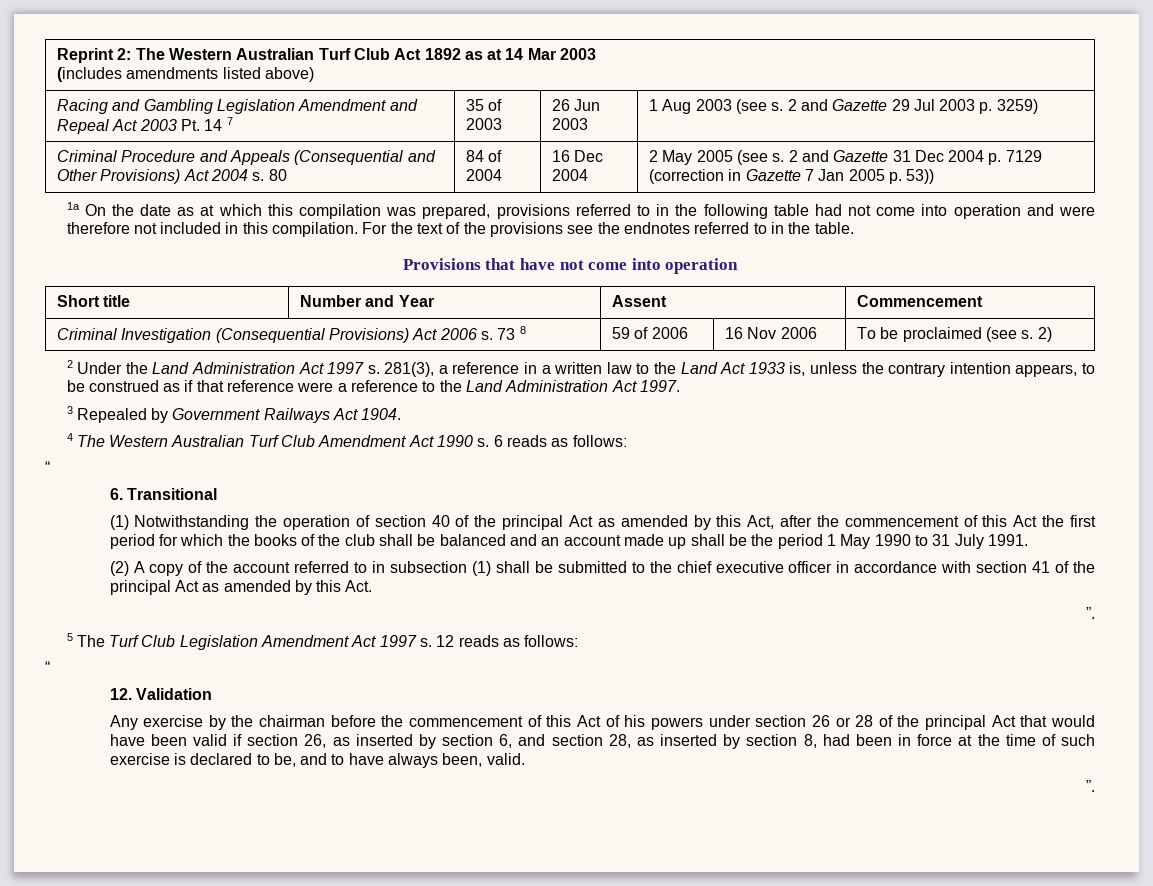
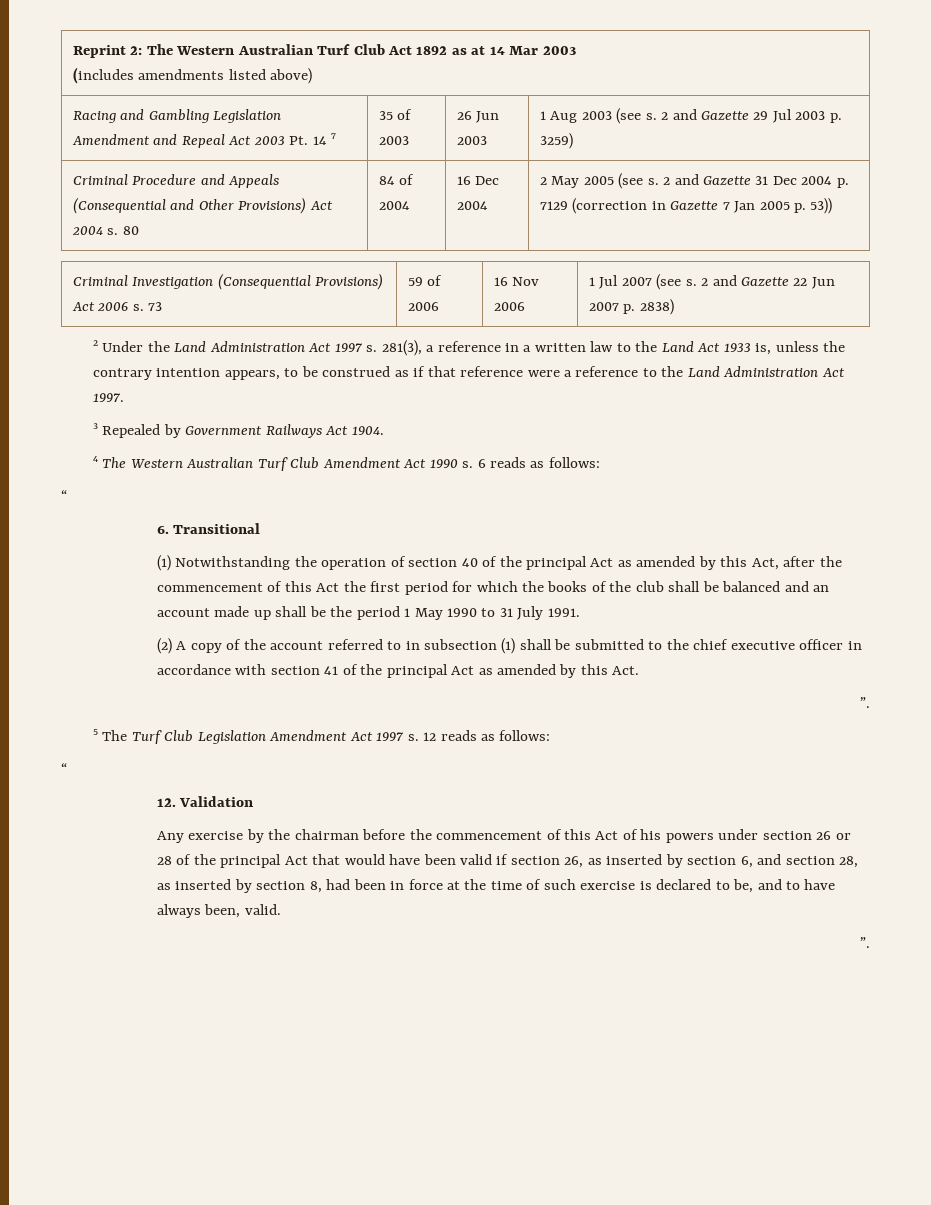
[66,202,1096,219] [66,222,854,237] [402,258,739,274] [56,295,131,307] [299,295,434,307] [611,295,667,307] [856,295,983,307] // 1a On the date as at which this compilation was prepared, provisions referred to in the following table had not come into operation and were therefore not included in this compilation. For the text of the provisions see the endnotes referred to in the table. // Provisions that have not come into operation // Short title | Number and Year | Assent | Commencement -> (833, 206) none
[519,326,526,334] 8 -> (163, 306) none
[856,327,1052,342] To be proclaimed (see s. 2) -> [588,274,835,290] [588,299,674,315] 1 Jul 2007 (see s. 2 and Gazette 22 Jun 2007 p. 2838)

